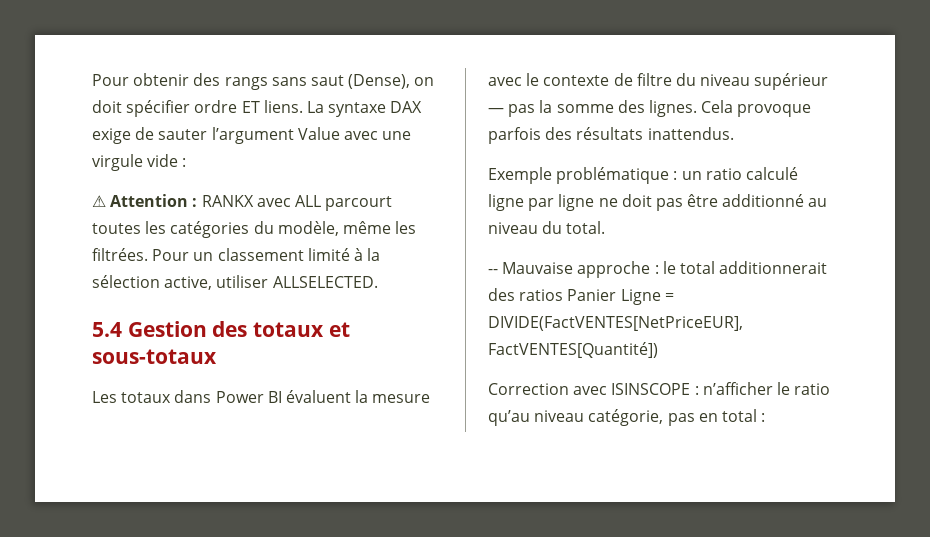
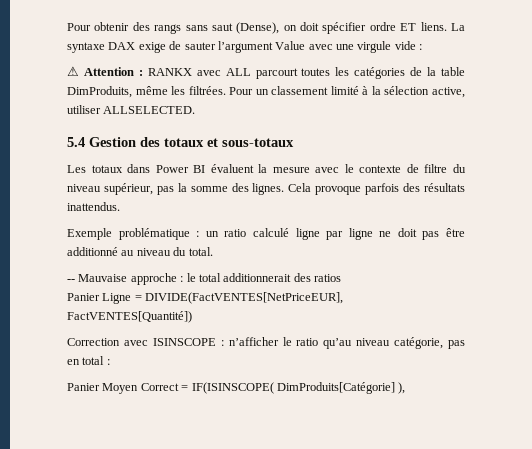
[253,221,339,236] du modèle, -> [410,67,466,76] [67,86,132,98] de la table DimProduits,
[754,73,829,90] [488,108,504,113] supérieur — -> [103,183,153,195] supérieur,
(564, 295) none -> (341, 278) //
(766, 417) none -> [67,382,406,394] // Panier Moyen Correct = IF(ISINSCOPE( DimProduits[Catégorie] ),

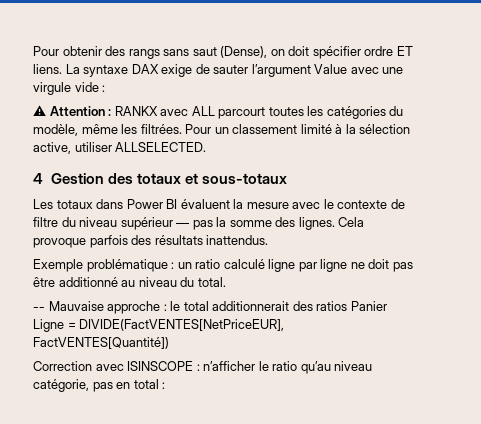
[410,67,466,76] [67,86,132,98] de la table DimProduits, -> [389,106,404,116] [33,124,78,136] du modèle,
[67,137,85,147] 5.4 -> [33,173,43,184] 4
[103,183,153,195] supérieur, -> [120,217,190,230] supérieur —
(341, 278) // -> (348, 306) none
[67,382,406,394] // Panier Moyen Correct = IF(ISINSCOPE( DimProduits[Catégorie] ), -> (166, 385) none

